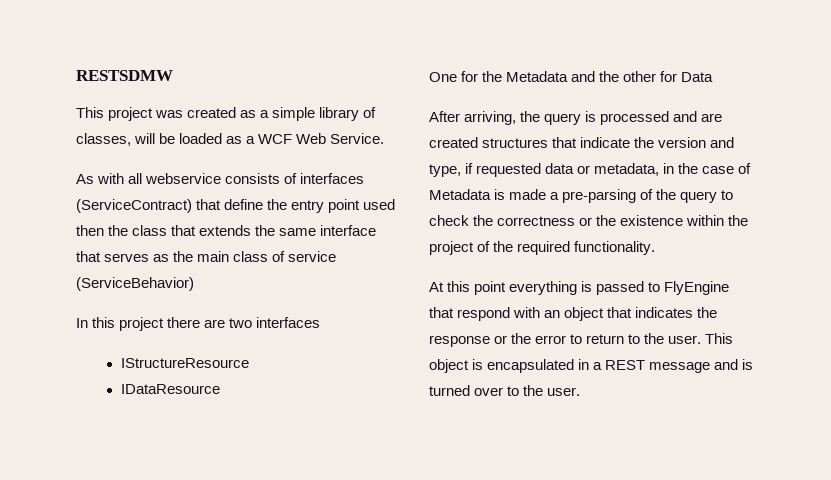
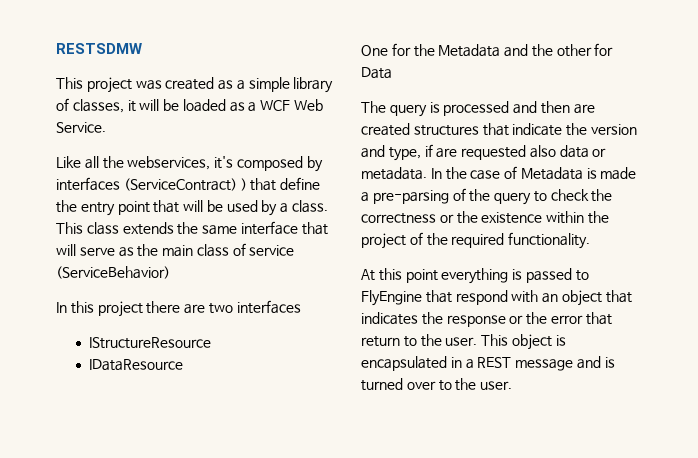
(131, 139) none -> [127,100,136,112] it
[76,173,298,184] As with all webservice consists of -> [56,156,323,172] Like all the webservices, it's composed by
(192, 206) none -> [240,178,247,191] )
[363,199,396,210] [76,225,197,236] used then the class that -> [153,200,329,216] [56,222,119,235] that will be used by a class. This class
[104,253,150,262] serves -> [56,244,115,256] will serve
[429,111,541,125] After arriving, the -> [361,101,386,113] The
(698, 116) none -> [540,101,570,114] then
[476,163,675,177] requested data or metadata, in -> [436,145,607,160] [361,167,442,180] are requested also data or metadata. In
[570,334,583,344] to -> [585,312,612,325] that

